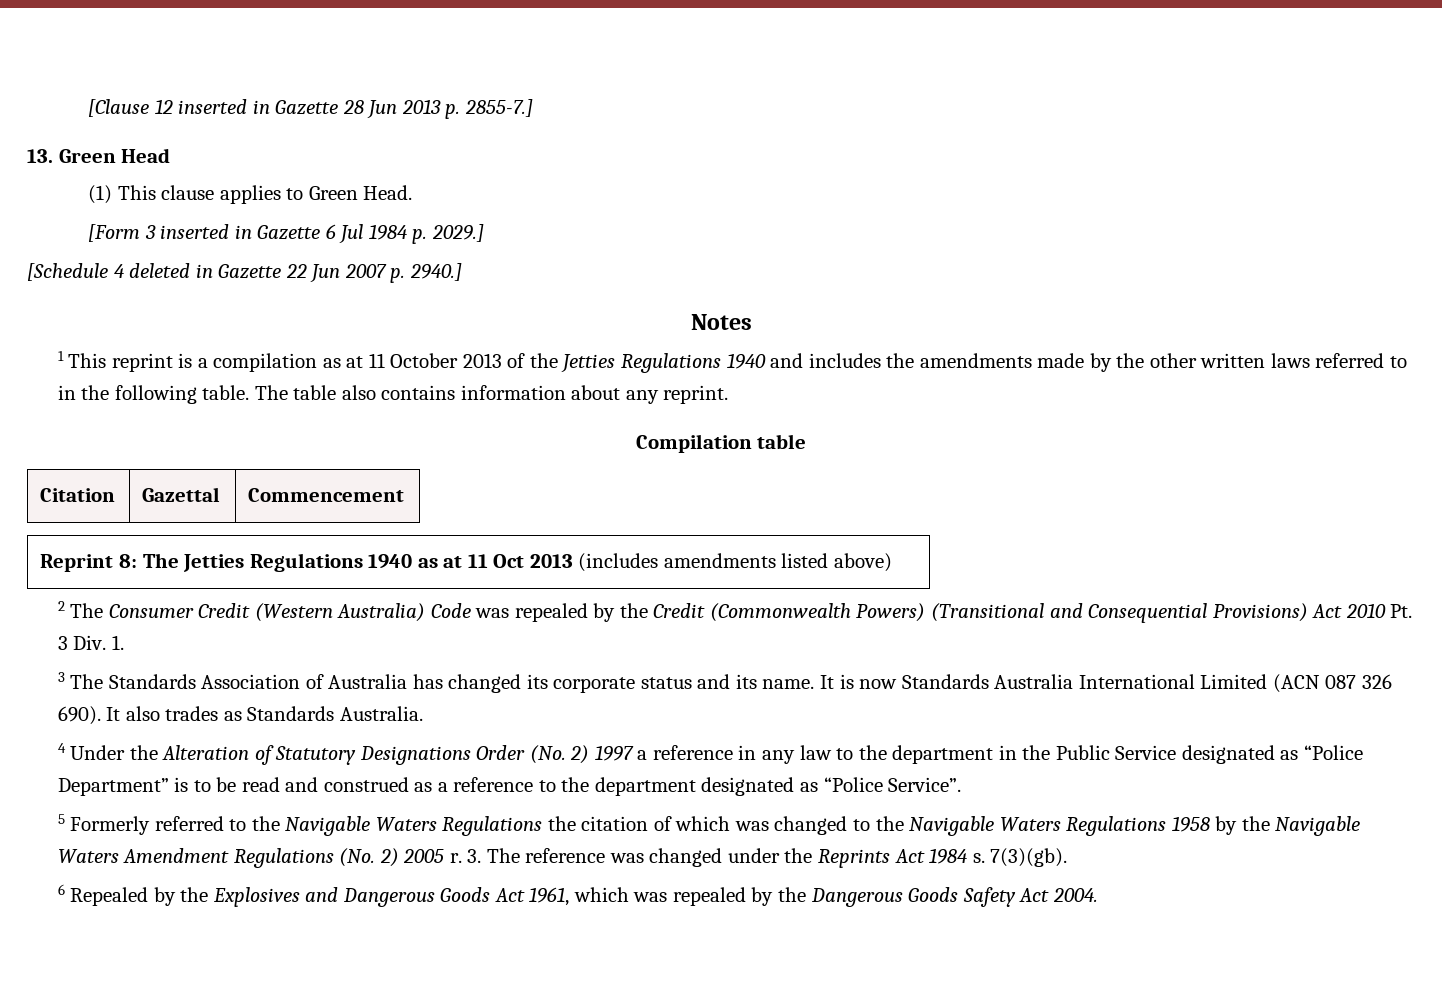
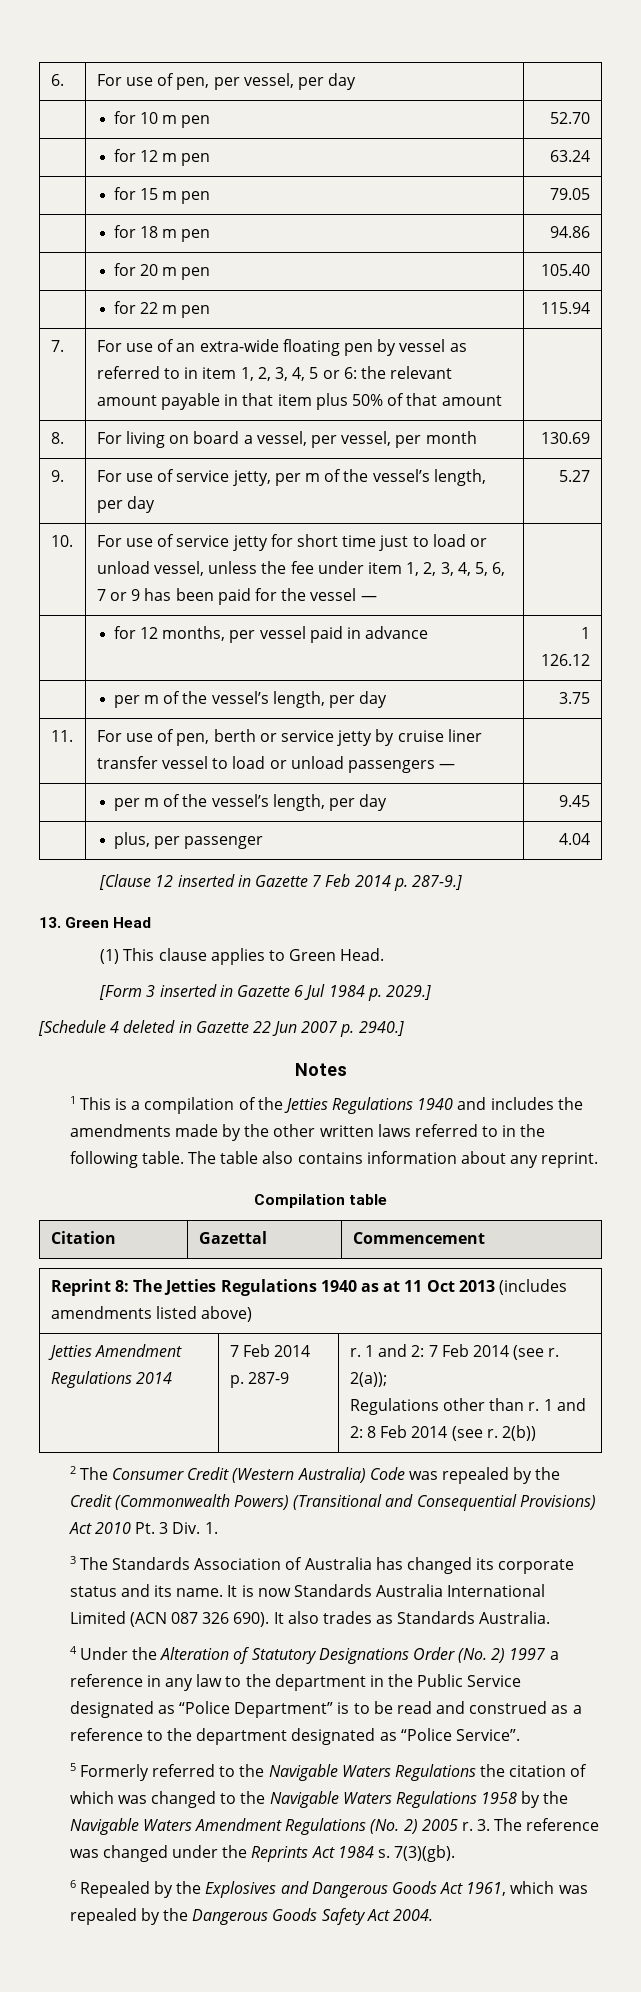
(88, 108) none -> [50,74,64,86] [96,73,357,90] [113,111,211,128] [550,112,591,124] [113,149,211,166] [550,150,591,162] [113,187,211,204] [550,188,591,200] [113,225,211,242] [550,226,591,238] [113,263,211,280] [541,264,591,276] [113,301,211,318] [541,302,591,314] [50,340,64,352] [96,339,467,356] [96,366,453,381] [96,393,502,410] [50,432,64,444] [96,431,477,448] [541,432,591,444] [50,470,64,482] [96,469,486,486] [96,496,156,513] [559,470,591,482] [50,535,73,547] [96,534,487,551] [96,561,506,576] [96,588,377,605] [113,626,429,643] [581,627,591,639] [541,654,591,666] [113,691,388,708] [559,692,591,704] [50,730,73,742] [96,729,482,746] [96,756,456,773] [113,794,388,811] [559,795,591,807] [113,832,264,849] [559,833,591,845] 6. | For use of pen, per vessel, per day | // | for 10 m pen | 52.70 // | for 12 m pen | 63.24 // | for 15 m pen | 79.05 // | for 18 m pen | 94.86 // | for 20 m pen | 105.40 // | for 22 m pen | 115.94 // 7. | For use of an extra-wide floating pen by vessel as referred to in item 1, 2, 3, 4, 5 or 6: the relevant amount payable in that item plus 50% of that amount | // 8. | For living on board a vessel, per vessel, per month | 130.69 // 9. | For use of service jetty, per m of the vessel’s length, per day | 5.27 // 10. | For use of service jetty for short time just to load or unload vessel, unless the fee under item 1, 2, 3, 4, 5, 6, 7 or 9 has been paid for the vessel — | // | for 12 months, per vessel paid in advance | 1 126.12 // | per m of the vessel’s length, per day | 3.75 // 11. | For use of pen, berth or service jetty by cruise liner transfer vessel to load or unload passengers — | // | per m of the vessel’s length, per day | 9.45 // | plus, per passenger | 4.04 //
[342,99,533,119] 28 Jun 2013 p. 2855-7.] -> [312,874,462,891] 7 Feb 2014 p. 287-9.]
[111,353,173,372] reprint -> (111, 1103) none
[322,353,502,368] as at 11 October 2013 -> (235, 1105) none
(892, 562) none -> [47,1344,183,1360] [50,1371,173,1388] [229,1344,311,1357] [229,1372,290,1388] [349,1344,560,1360] [349,1372,387,1387] [349,1398,586,1415] [349,1425,536,1441] // Jetties Amendment Regulations 2014 | 7 Feb 2014 p. 287-9 | r. 1 and 2: 7 Feb 2014 (see r. 2(a)); // Regulations other than r. 1 and 2: 8 Feb 2014 (see r. 2(b))

